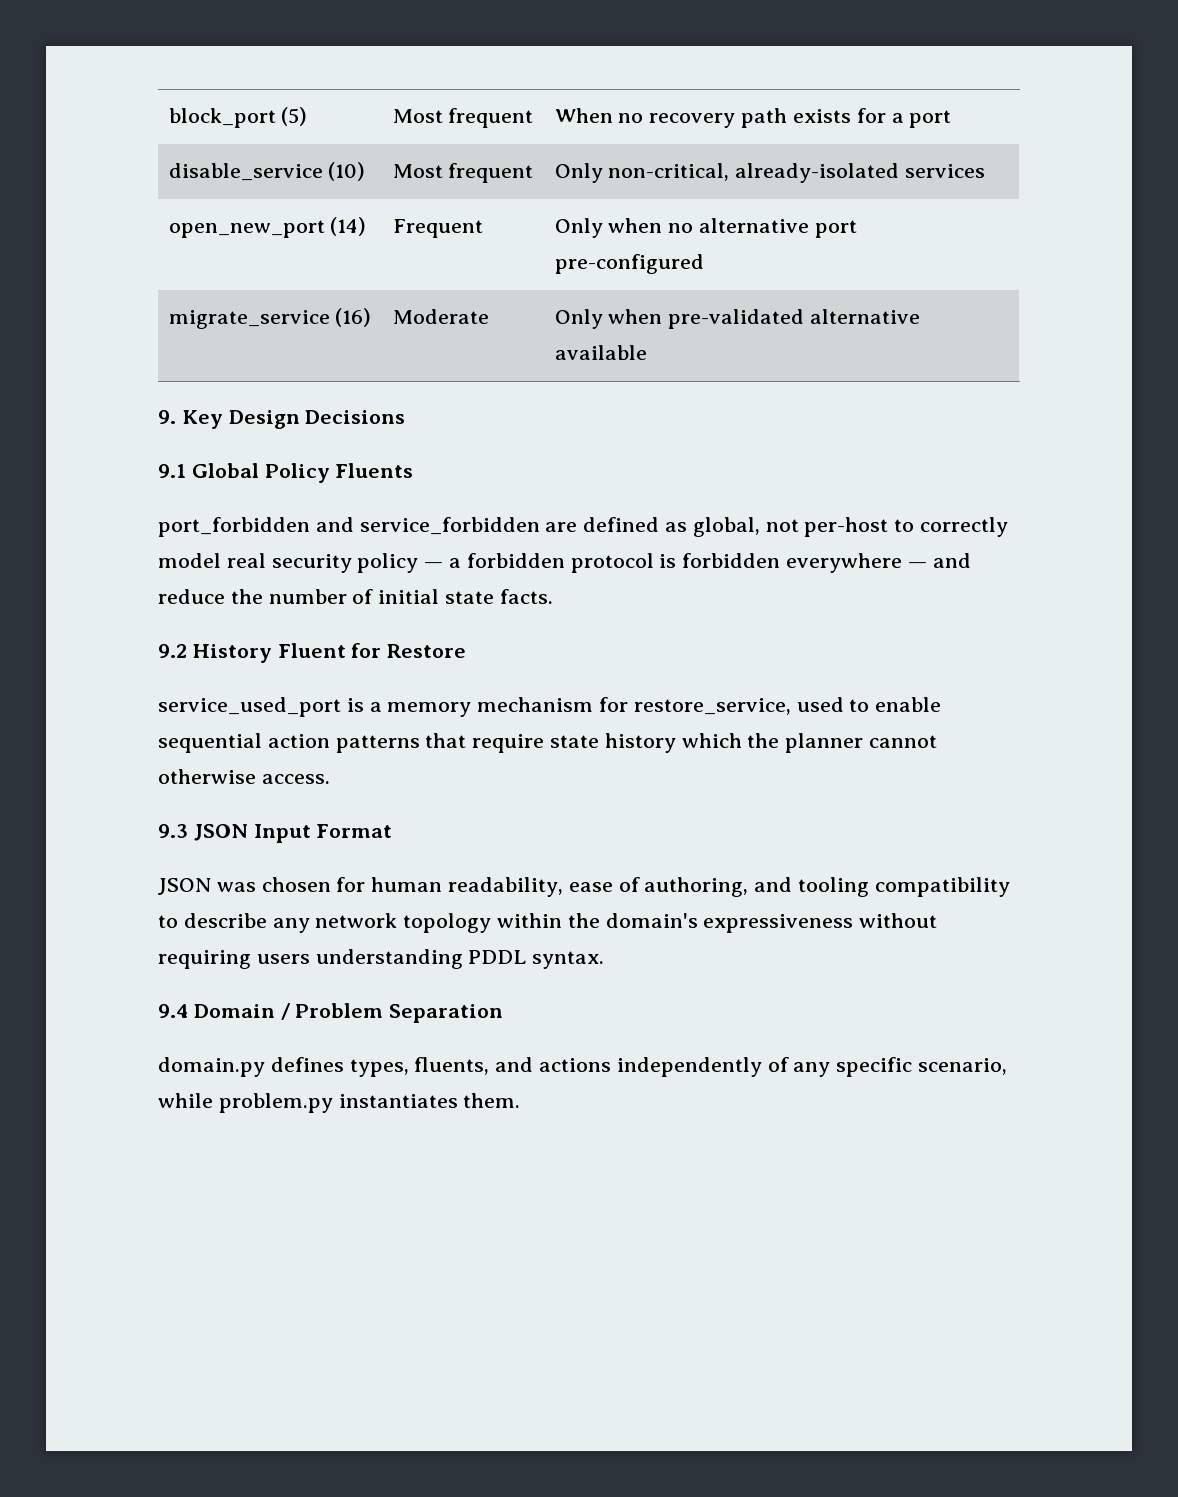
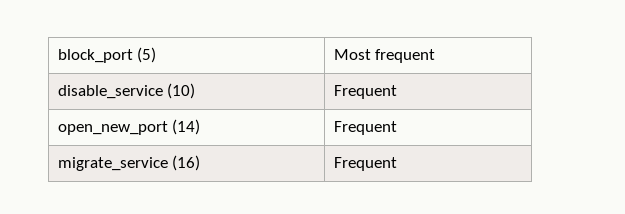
[554,108,952,128] [168,162,366,181] [392,163,534,183] [554,163,986,183] [168,217,367,238] [392,219,483,238] [554,218,857,238] [554,254,704,274] [168,308,372,329] [392,309,489,324] [554,309,921,329] [554,345,647,360] [158,410,406,429] [158,463,414,483] [158,517,1009,537] [158,553,971,573] [158,589,553,604] [158,643,467,663] [158,697,942,717] [158,733,938,753] [158,769,330,784] [158,824,393,843] [158,877,1010,897] [158,913,938,933] [158,949,605,969] [158,1003,504,1023] [158,1057,1008,1077] [158,1093,521,1113] | When no recovery path exists for a port // disable_service (10) | Most frequent | Only non-critical, already-isolated services // open_new_port (14) | Frequent | Only when no alternative port pre-configured // migrate_service (16) | Moderate | Only when pre-validated alternative available // 9. Key Design Decisions // 9.1 Global Policy Fluents // port_forbidden and service_forbidden are defined as global, not per-host to correctly model real security policy — a forbidden protocol is forbidden everywhere — and reduce the number of initial state facts. // 9.2 History Fluent for Restore // service_used_port is a memory mechanism for restore_service, used to enable sequential action patterns that require state history which the planner cannot otherwise access. // 9.3 JSON Input Format // JSON was chosen for human readability, ease of authoring, and tooling compatibility to describe any network topology within the domain's expressiveness without requiring users understanding PDDL syntax. // 9.4 Domain / Problem Separation // domain.py defines types, fluents, and actions independently of any specific scenario, while problem.py instantiates them. -> [57,83,196,99] [333,85,397,99] [57,119,201,135] [333,121,397,135] [57,155,201,171] [333,157,397,171] // disable_service (10) | Frequent // open_new_port (14) | Frequent // migrate_service (16) | Frequent

